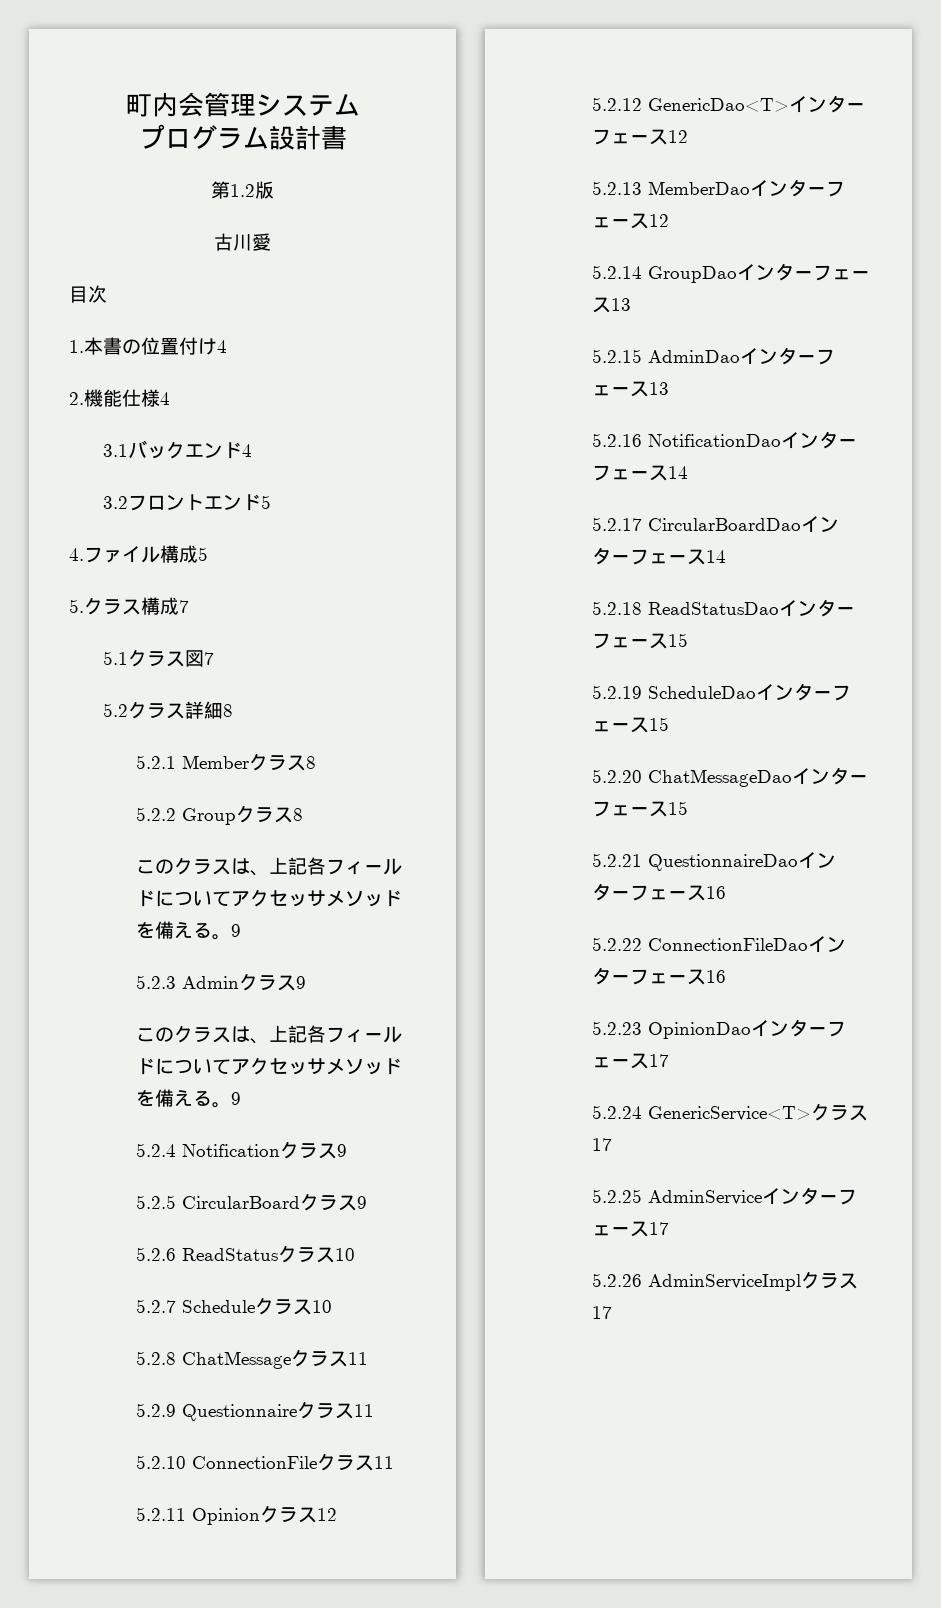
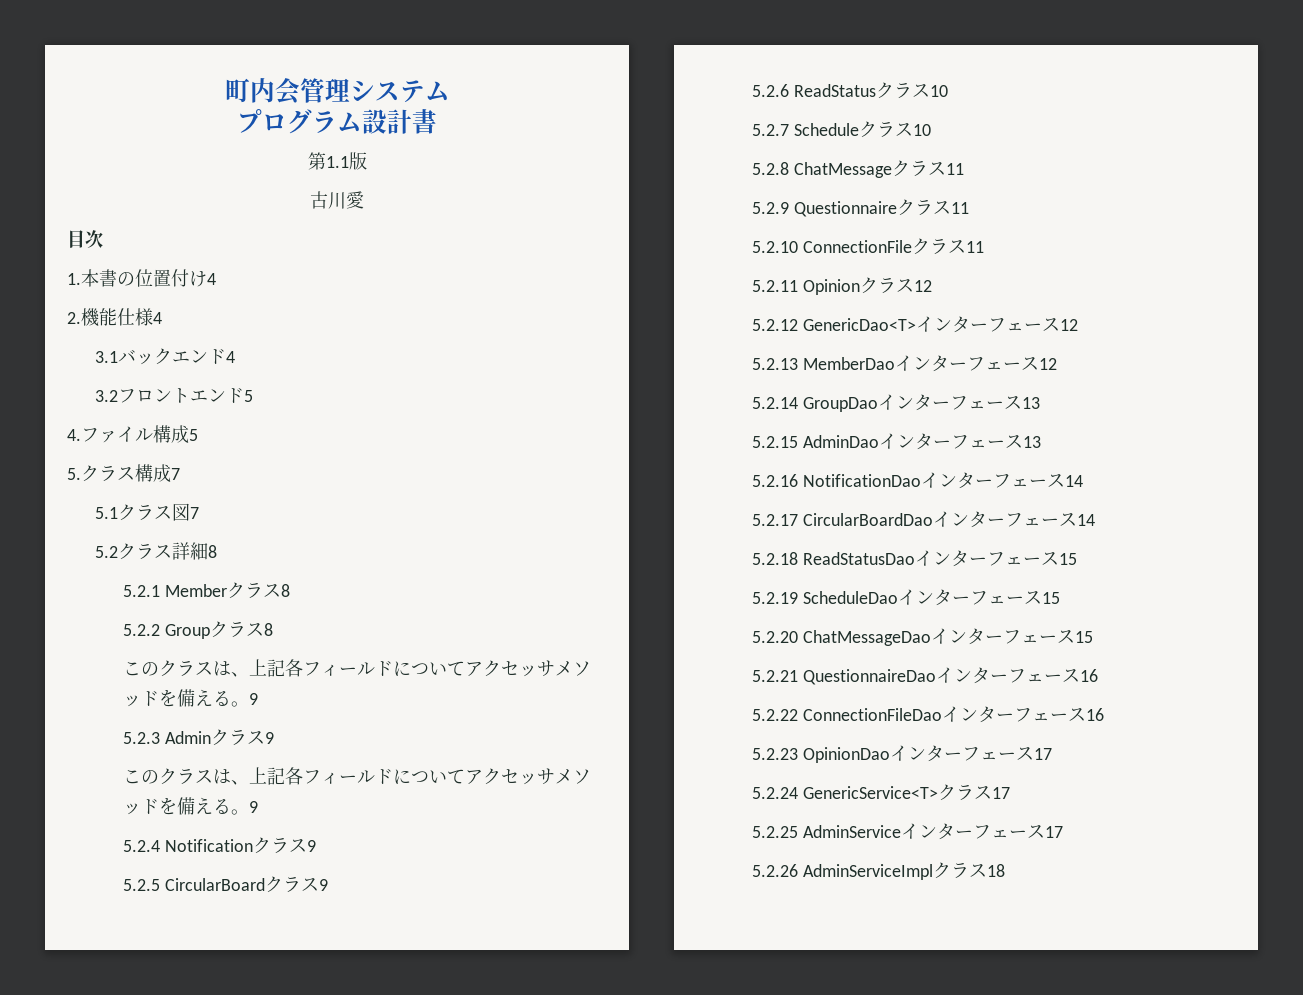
[230,184,255,197] 1.2 -> [325,156,349,168] 1.1
[592,1306,613,1319] 17 -> [986,864,1005,877] 18

